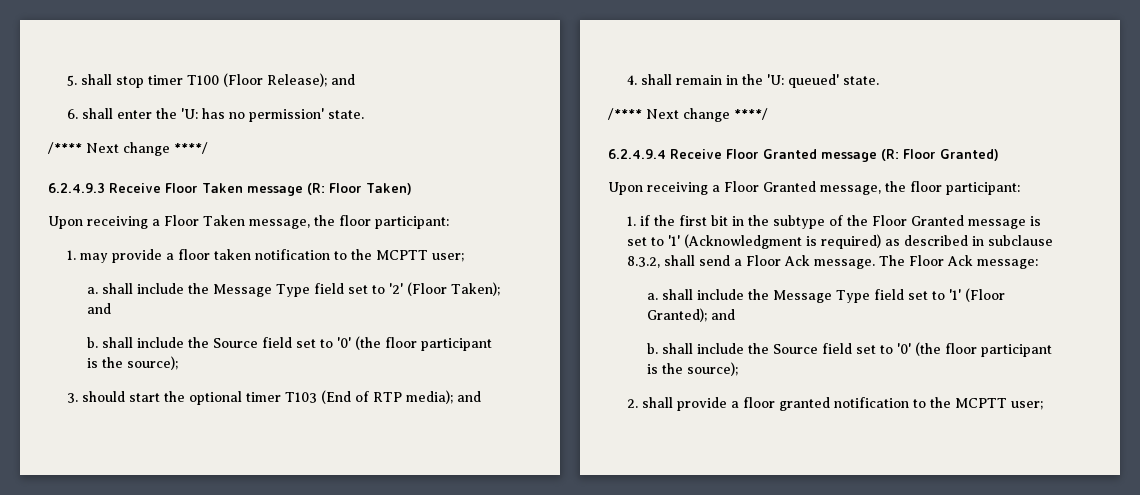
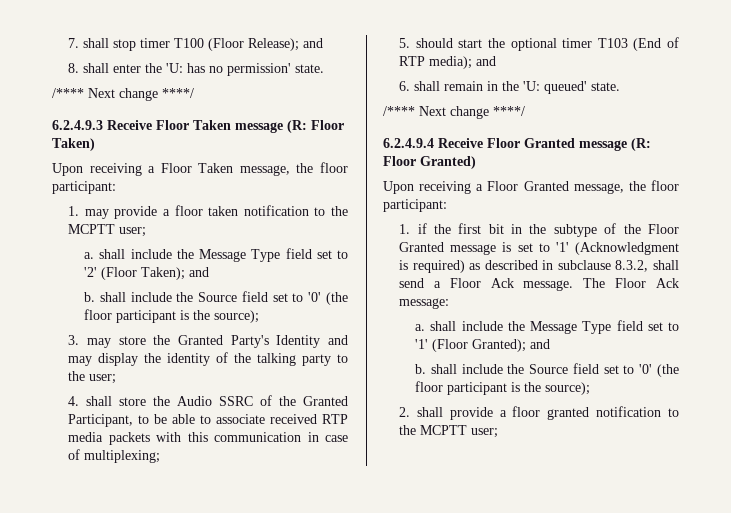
[67,75,78,86] 5. -> [68,38,80,48] 7.
[67,109,79,119] 6. -> [68,63,80,73] 8.
(79, 398) none -> [86,335,348,348] [68,352,348,366] [68,371,117,384] [68,395,348,406] [68,414,349,427] [68,432,348,445] [68,449,161,463] [399,38,411,48] may store the Granted Party's Identity and may display the identity of the talking party to the user; // 4. shall store the Audio SSRC of the Granted Participant, to be able to associate received RTP media packets with this communication in case of multiplexing; // 5.
[627,75,638,85] 4. -> [399,81,411,91] 6.

